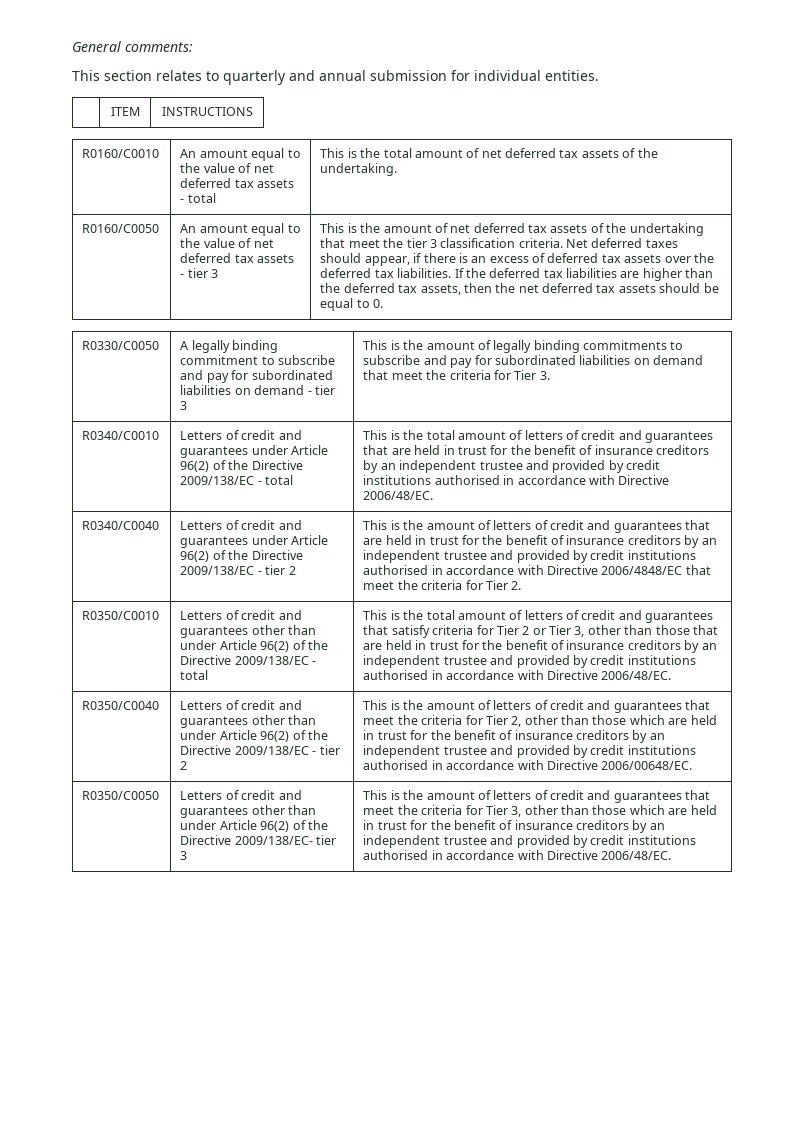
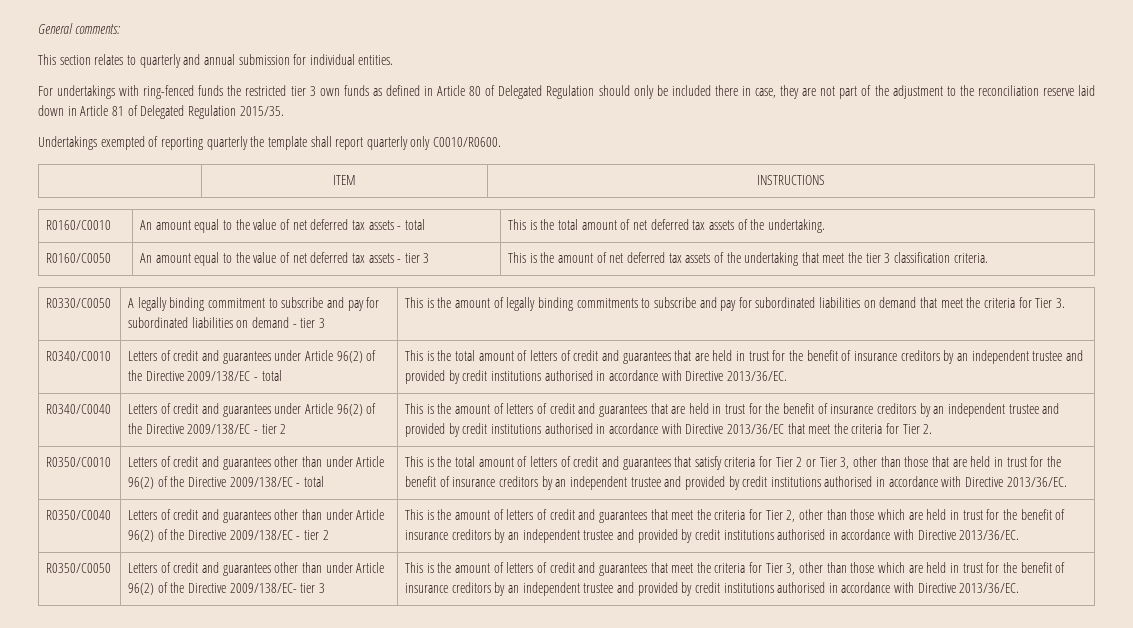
(599, 75) none -> [38,85,1095,99] [38,105,284,119] [38,136,502,150] // For undertakings with ring-fenced funds the restricted tier 3 own funds as defined in Article 80 of Delegated Regulation should only be included there in case, they are not part of the adjustment to the reconciliation reserve laid down in Article 81 of Delegated Regulation 2015/35. // Undertakings exempted of reporting quarterly the template shall report quarterly only C0010/R0600.
[566,238,678,248] [320,253,714,266] [320,268,714,281] [320,283,719,295] [320,298,384,311] Net deferred taxes should appear, if there is an excess of deferred tax assets over the deferred tax liabilities. If the deferred tax liabilities are higher than the deferred tax assets, then the net deferred tax assets should be equal to 0. -> (988, 258) none
[363,491,434,500] 2006/48/EC. -> [726,371,787,381] 2013/36/EC.
[601,566,683,575] 2006/4848/EC -> [726,424,784,434] 2013/36/EC
[601,671,672,680] 2006/48/EC. -> [1006,477,1067,487] 2013/36/EC.
[601,761,693,770] 2006/00648/EC. -> [959,530,1020,540] 2013/36/EC.
[601,851,672,860] 2006/48/EC. -> [959,583,1020,593] 2013/36/EC.

